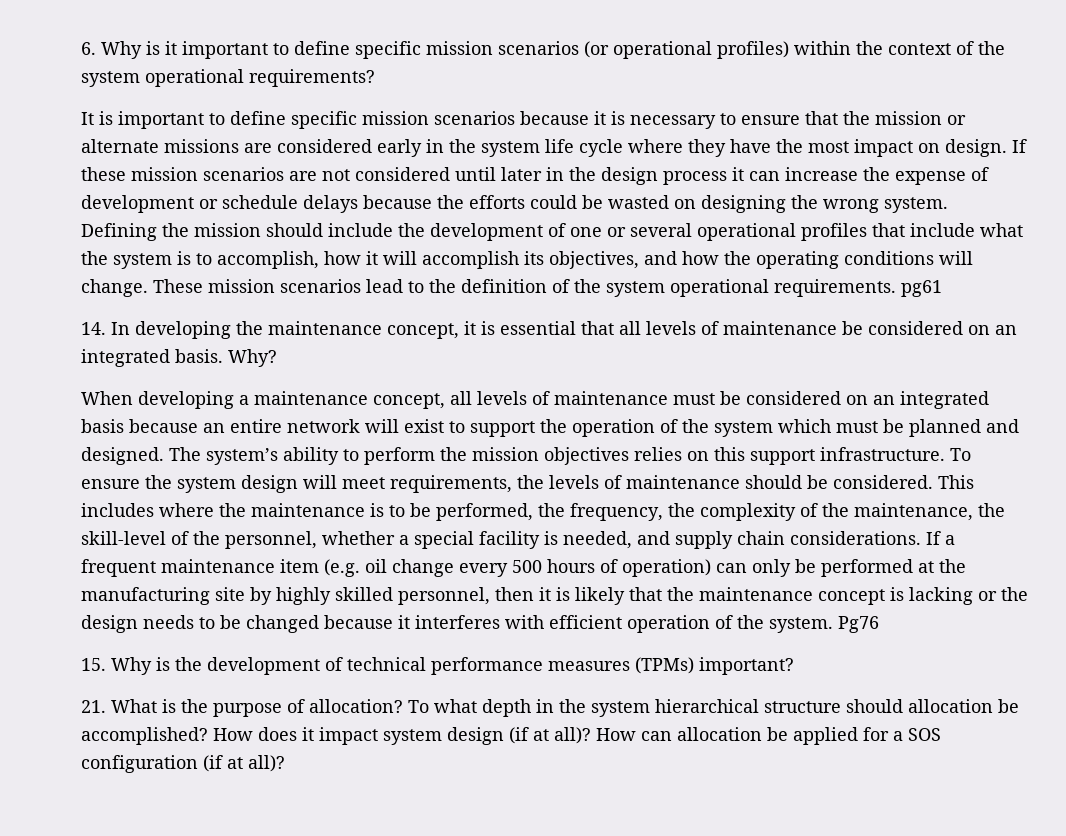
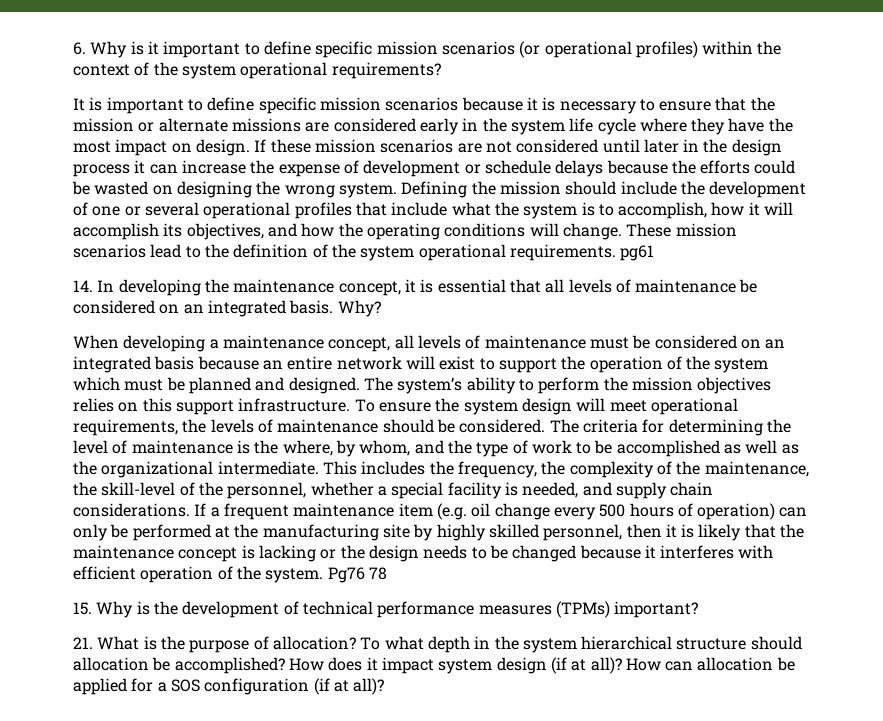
(385, 483) none -> [650,398,738,415] operational
[938,475,974,489] [81,503,533,521] This includes where the maintenance is to be performed, -> [549,419,791,436] [73,440,799,457] [73,461,426,478] The criteria for determining the level of maintenance is the where, by whom, and the type of work to be accomplished as well as the organizational intermediate. This includes
(879, 624) none -> [368,567,387,580] 78

